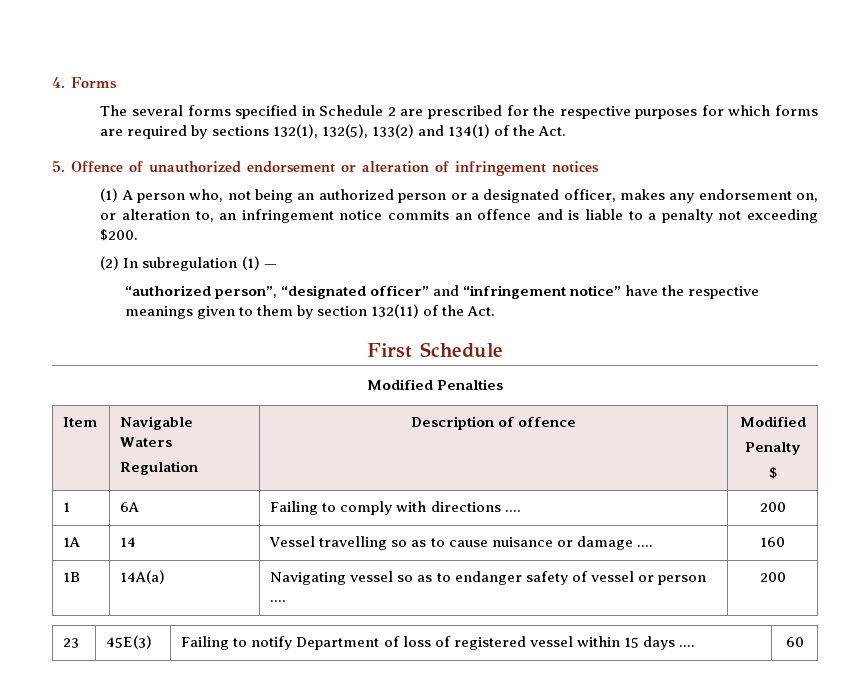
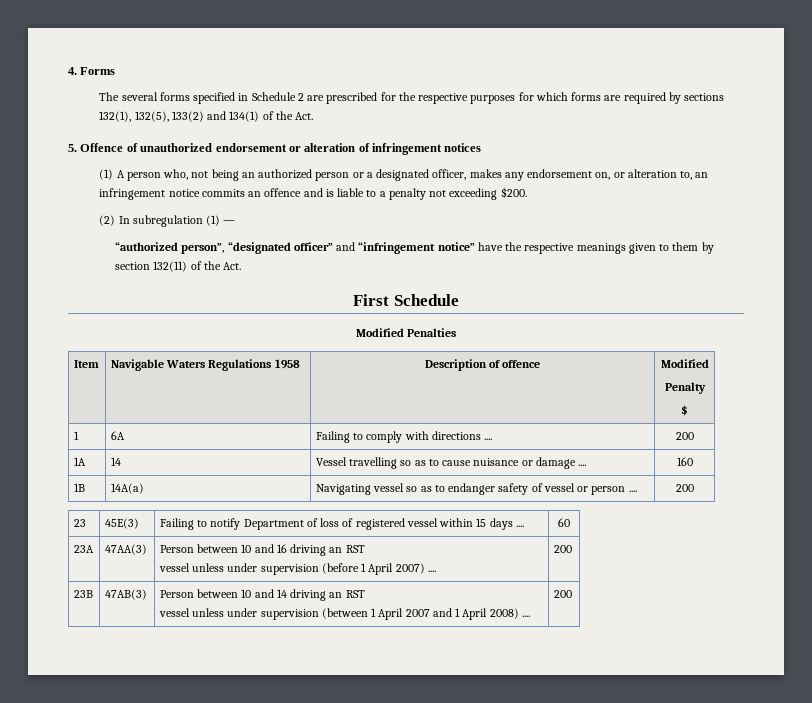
[120,461,199,475] // Regulation -> [208,359,300,371] Regulations 1958
(804, 642) none -> [73,545,94,553] [104,544,147,555] [159,544,365,556] [158,563,436,575] [553,545,572,553] [73,590,93,598] [104,589,147,600] [159,589,365,601] [158,608,530,620] [553,590,572,598] // 23A | 47AA(3) | Person between 10 and 16 driving an RST // vessel unless under supervision (before 1 April 2007) .... | 200 // 23B | 47AB(3) | Person between 10 and 14 driving an RST // vessel unless under supervision (between 1 April 2007 and 1 April 2008) .... | 200

